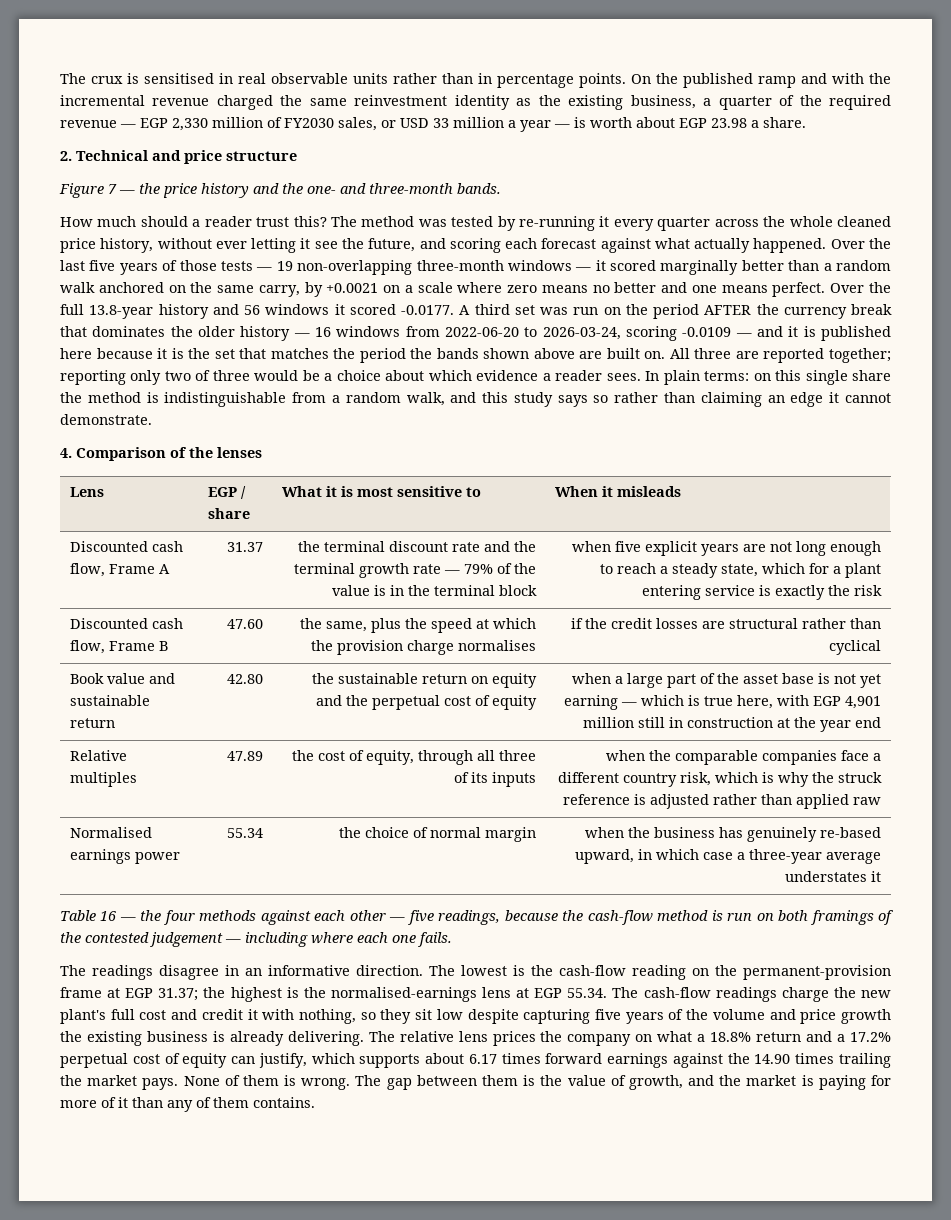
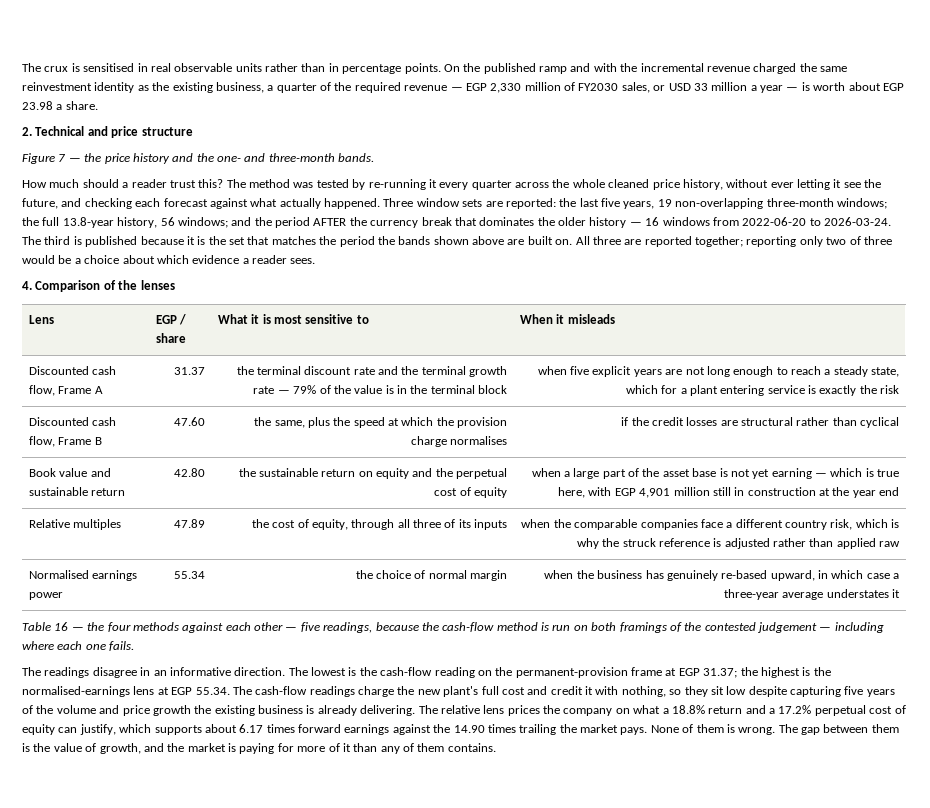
[449,238,501,253] scoring -> [84,198,132,209] checking
[830,238,892,249] [60,260,892,275] [60,282,892,297] [60,304,621,319] Over the last five years of those tests — 19 non-overlapping three-month windows — it scored marginally better than a random walk anchored on the same carry, by +0.0021 on a scale where zero means no better and one means perfect. Over the full 13.8-year history and 56 windows it scored -0.0177. A third set was run on -> [383,198,887,209] [22,217,252,228] Three window sets are reported: the last five years, 19 non-overlapping three-month windows; the full 13.8-year history, 56 windows; and
[542,326,799,341] 2026-03-24, scoring -0.0109 — and it -> [824,217,891,226] [22,236,71,245] 2026-03-24. The third
[60,348,92,359] here -> (138, 241) none
[645,370,892,385] [60,392,891,407] [60,414,152,425] In plain terms: on this single share the method is indistinguishable from a random walk, and this study says so rather than claiming an edge it cannot demonstrate. -> (316, 261) none

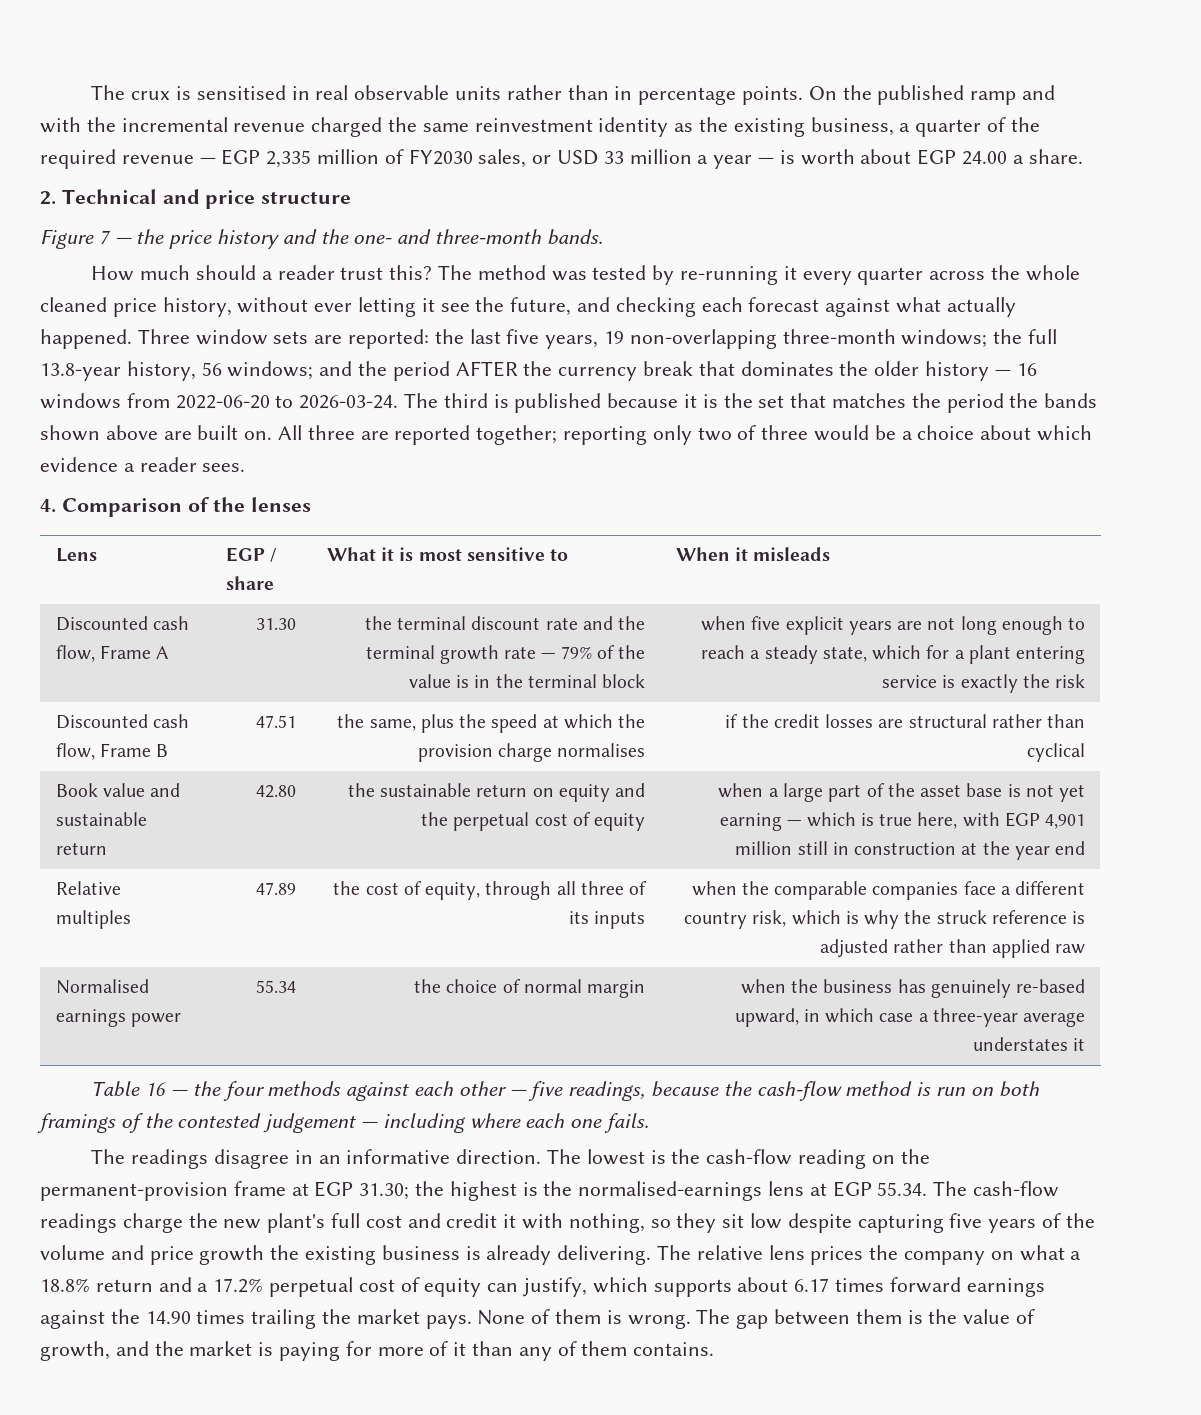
[490,83,522,93] 2,330 -> [266,150,312,168] 2,335
[22,101,53,110] 23.98 -> [962,151,1008,165] 24.00
[174,367,206,375] 31.37 -> [256,618,297,630] 31.30
[174,417,206,426] 47.60 -> [256,715,297,728] 47.51
[703,668,738,678] 31.37; -> [359,1183,410,1200] 31.30;

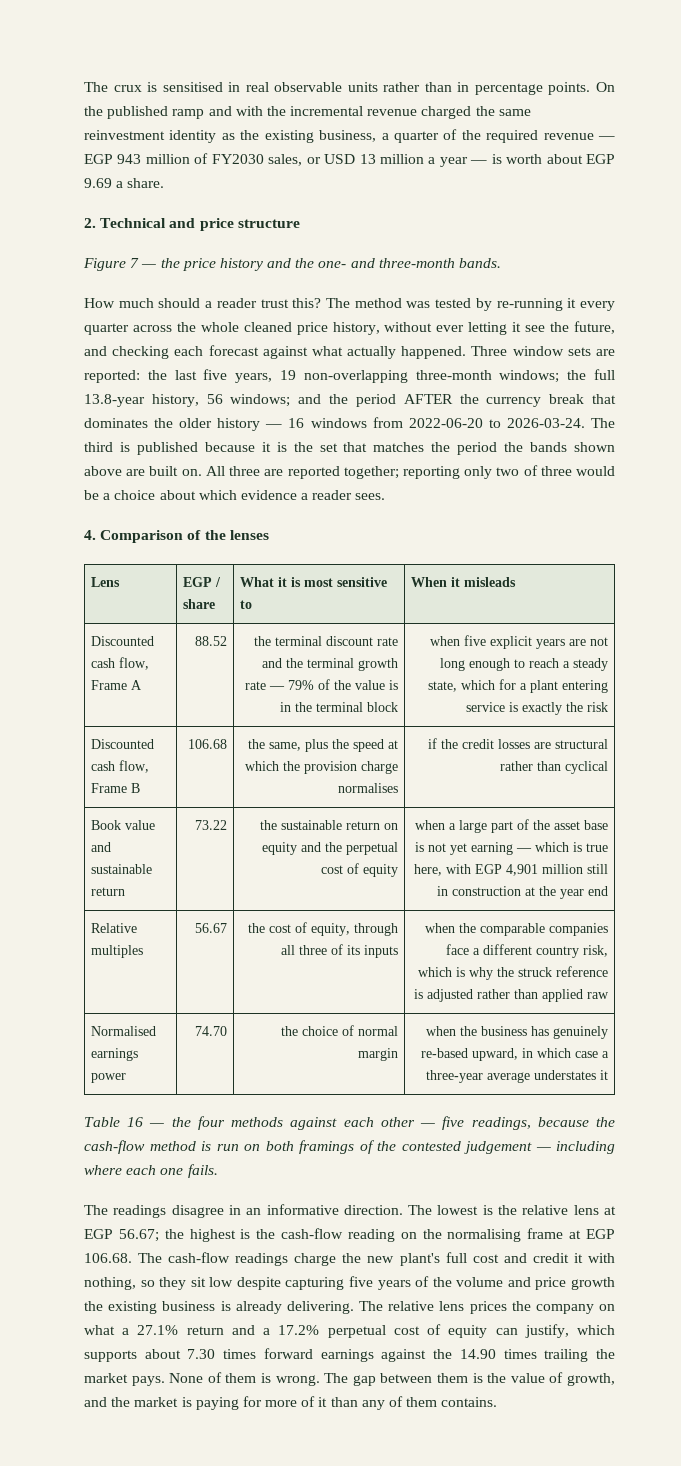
[266,150,312,168] 2,335 -> [117,154,142,164] 943
[603,151,624,164] 33 -> [359,154,376,164] 13
[962,151,1008,165] 24.00 -> [84,178,112,188] 9.69
[256,618,297,630] 31.30 -> [195,636,228,646] 88.52
[256,715,297,728] 47.51 -> [188,739,228,749] 106.68
[256,785,297,798] 42.80 -> [195,820,228,830] 73.22
[256,882,297,895] 47.89 -> [195,923,228,933] 56.67
[256,980,297,993] 55.34 -> [195,1026,228,1036] 74.70
(701, 1156) none -> [522,1205,617,1215] [84,1229,276,1242] relative lens at EGP 56.67; the highest is the
[40,1182,228,1201] permanent-provision -> [447,1229,522,1242] normalising
[359,1181,928,1201] 31.30; the highest is the normalised-earnings lens at EGP 55.34. -> [84,1253,132,1263] 106.68.
[40,1278,90,1292] 18.8% -> [137,1325,179,1335] 27.1%
[794,1278,830,1292] 6.17 -> [187,1349,216,1359] 7.30

